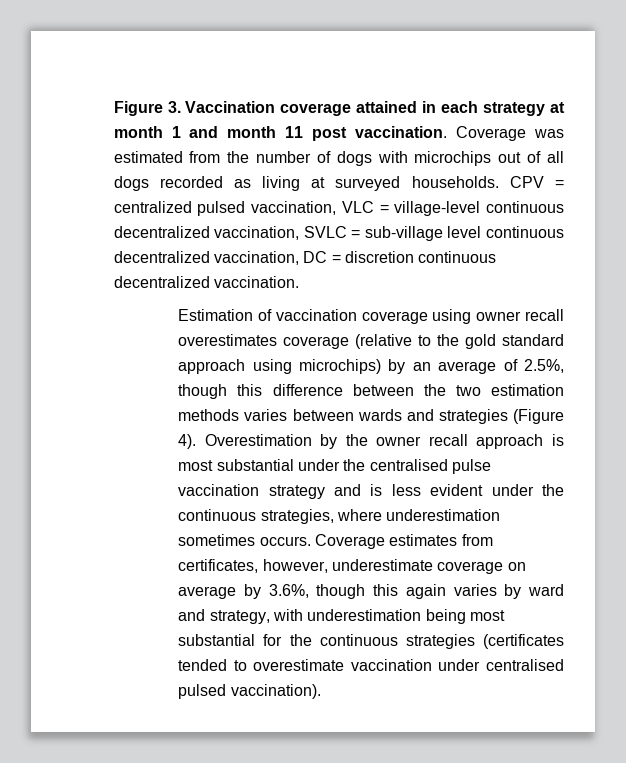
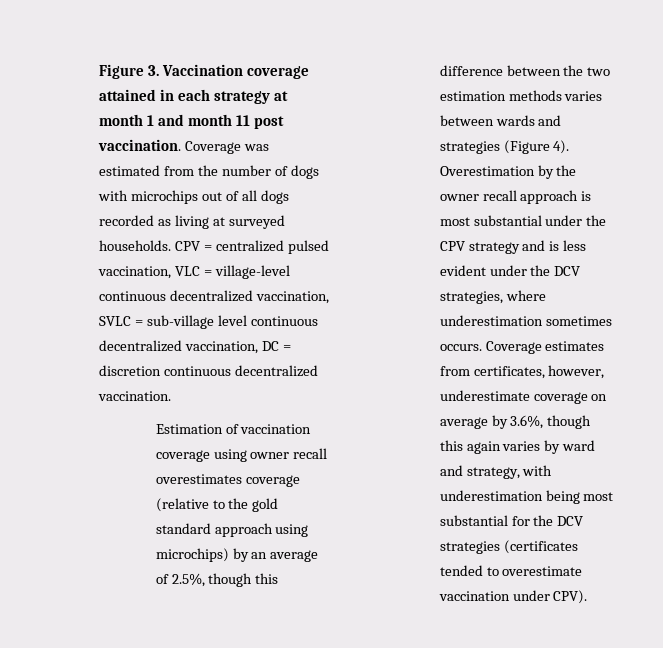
[369,459,491,474] [178,484,260,496] centralised pulse vaccination -> [439,241,465,251] CPV
[178,509,257,521] continuous -> [554,266,581,276] DCV
[319,634,398,646] continuous -> [557,516,584,526] DCV
[486,659,564,671] [178,684,321,699] centralised pulsed vaccination). -> [553,590,588,604] CPV).

